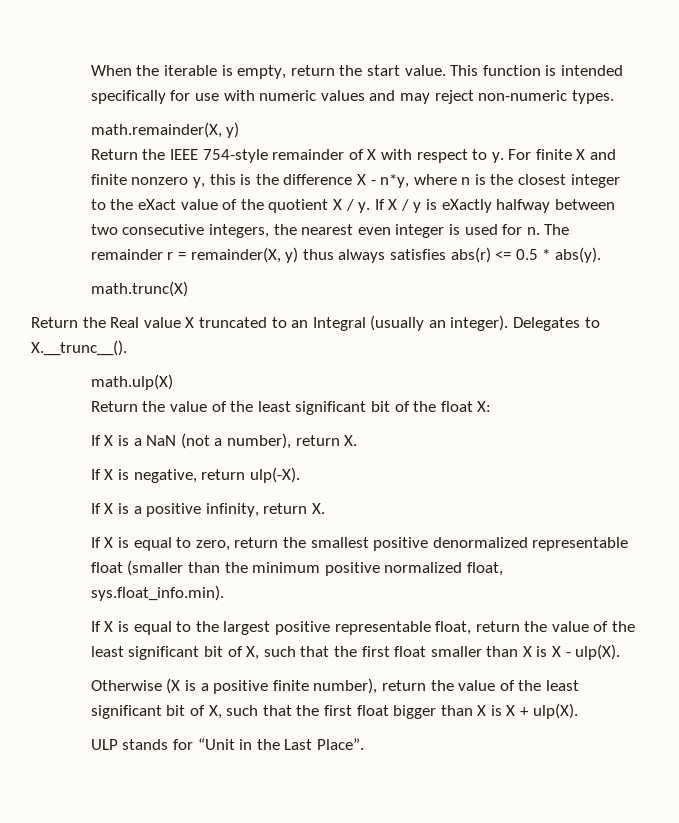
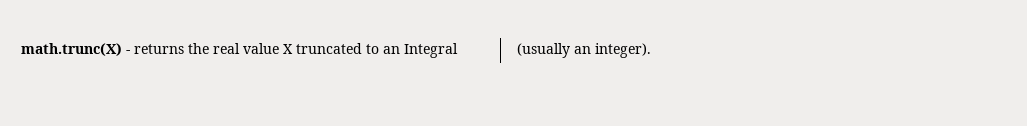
[90,65,623,79] [90,90,614,104] [90,122,240,138] [90,149,617,163] [90,174,620,188] [90,199,615,213] [90,224,570,238] [90,247,601,263] [90,281,188,297] [31,317,140,328] When the iterable is empty, return the start value. This function is intended specifically for use with numeric values and may reject non-numeric types. // math.remainder(X, y) // Return the IEEE 754-style remainder of X with respect to y. For finite X and finite nonzero y, this is the difference X - n*y, where n is the closest integer to the eXact value of the quotient X / y. If X / y is eXactly halfway between two consecutive integers, the nearest even integer is used for n. The remainder r = remainder(X, y) thus always satisfies abs(r) <= 0.5 * abs(y). // math.trunc(X) // Return the Real -> [21,43,240,56] math.trunc(X) - returns the real
[513,317,600,331] [31,340,127,356] [90,374,173,390] [90,401,492,415] [90,433,358,449] [90,467,300,483] [90,503,325,517] [90,537,629,551] [90,560,503,576] [90,585,224,601] [90,621,636,635] [90,644,621,660] [90,678,579,694] [90,703,578,719] [90,738,364,750] Delegates to X.__trunc__(). // math.ulp(X) // Return the value of the least significant bit of the float X: // If X is a NaN (not a number), return X. // If X is negative, return ulp(-X). // If X is a positive infinity, return X. // If X is equal to zero, return the smallest positive denormalized representable float (smaller than the minimum positive normalized float, sys.float_info.min). // If X is equal to the largest positive representable float, return the value of the least significant bit of X, such that the first float smaller than X is X - ulp(X). // Otherwise (X is a positive finite number), return the value of the least significant bit of X, such that the first float bigger than X is X + ulp(X). // ULP stands for “Unit in the Last Place”. -> (651, 50) none

